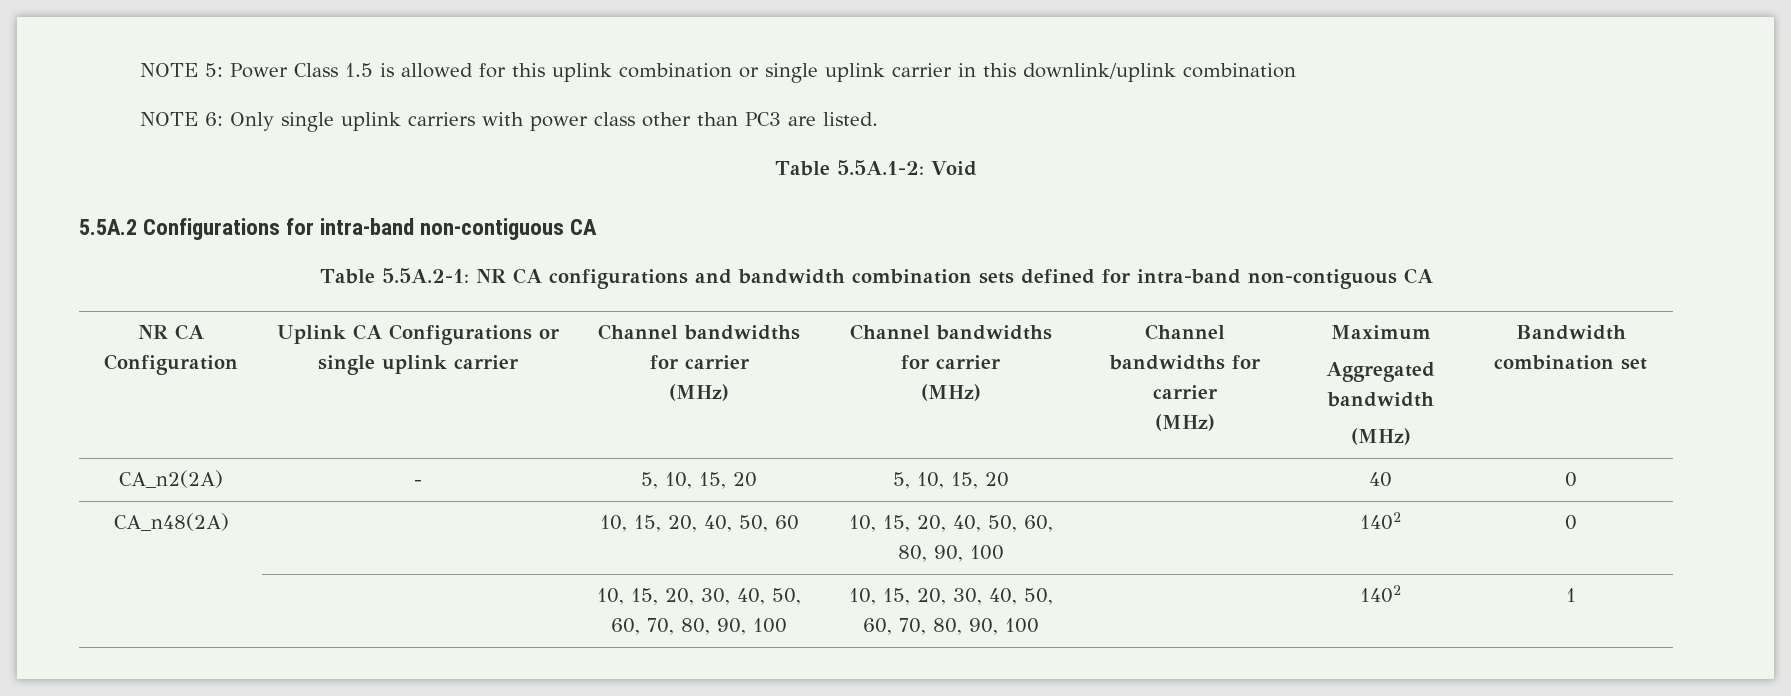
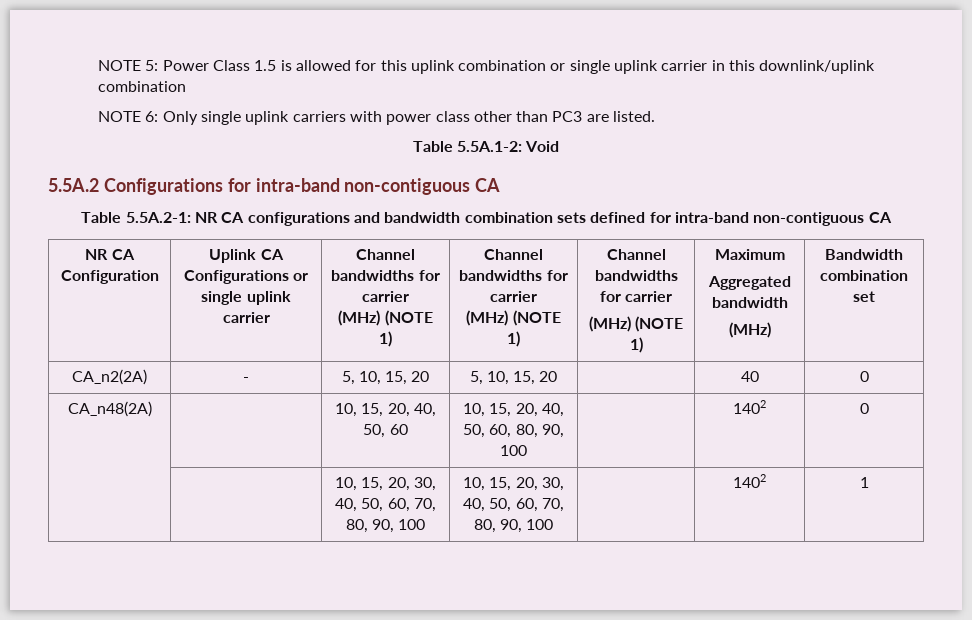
[849,324,1052,340] [901,355,1001,369] [920,384,981,401] [1144,324,1225,340] [1108,355,1261,370] [1152,385,1218,399] [1154,414,1215,431] | Channel bandwidths for carrier // (MHz) | Channel bandwidths for carrier // (MHz) -> [384,310,433,326] [379,331,392,347] [484,249,543,260] [459,270,568,281] [490,291,537,302] [466,310,561,326] [507,331,520,347] [606,249,666,260] [594,270,678,281] [599,291,673,302] [588,316,684,332] [629,337,643,353] (NOTE 1) | Channel bandwidths for carrier // (MHz) (NOTE 1) | Channel bandwidths for carrier // (MHz) (NOTE 1)

